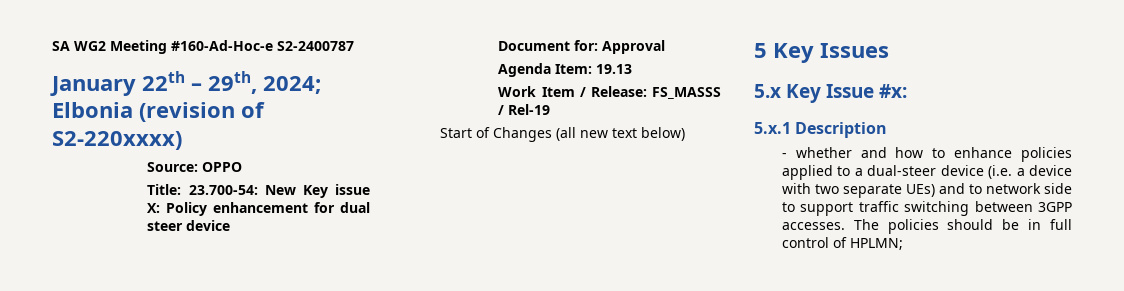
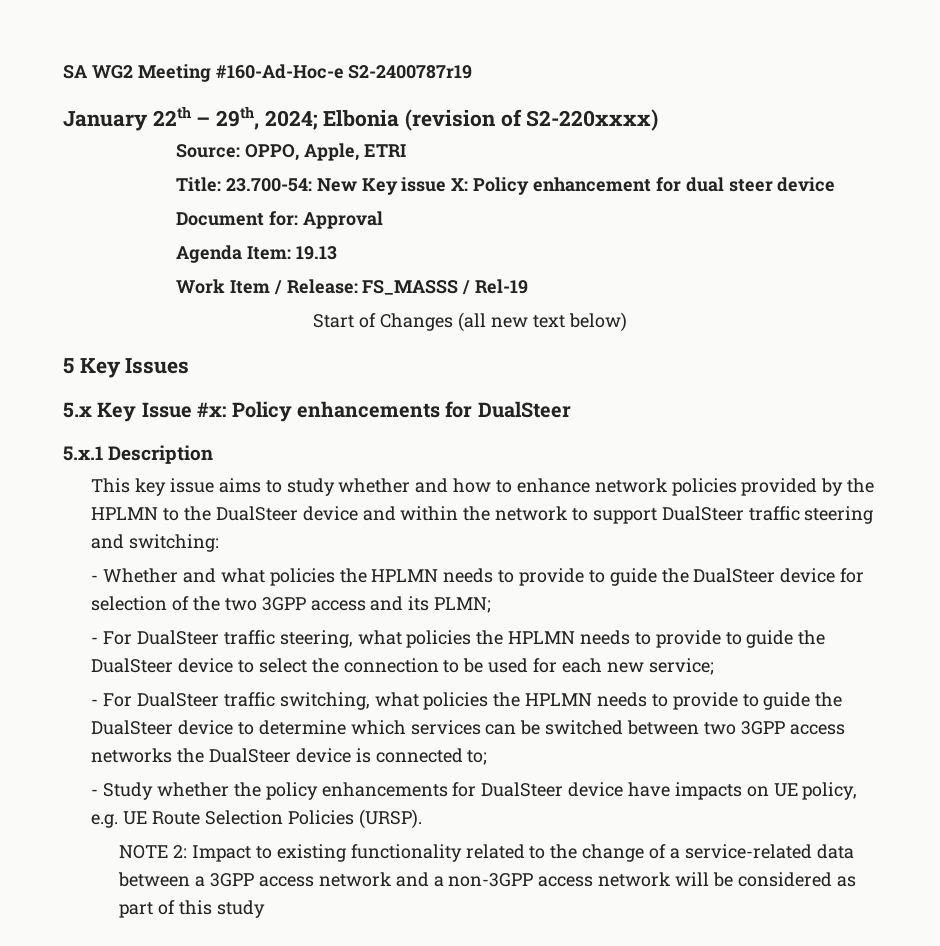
[277,41,354,51] S2-2400787 -> [348,65,473,79] S2-2400787r19
[202,162,243,172] OPPO -> [244,143,406,161] OPPO, Apple, ETRI
[754,122,888,138] [781,153,787,158] // 5.x.1 Description // - -> [231,401,571,422] [63,445,214,464] [91,478,335,496] Policy enhancements for DualSteer // 5.x.1 Description // This key issue aims to study
[1021,147,1072,162] [781,165,1072,180] [781,183,1072,198] [781,201,1072,216] [781,219,1072,234] [781,237,903,250] policies applied to a dual-steer device (i.e. a device with two separate UEs) and to network side to support traffic switching between 3GPP accesses. The policies should be in full control of HPLMN; -> [594,478,875,496] [91,506,874,524] [91,534,220,552] [91,568,865,586] [91,596,492,613] [91,630,826,648] [91,658,714,675] [91,692,843,710] [91,720,845,735] [91,748,488,765] [91,782,858,800] [91,809,422,829] [119,844,854,862] [118,872,856,887] [119,900,266,918] network policies provided by the HPLMN to the DualSteer device and within the network to support DualSteer traffic steering and switching: // - Whether and what policies the HPLMN needs to provide to guide the DualSteer device for selection of the two 3GPP access and its PLMN; // - For DualSteer traffic steering, what policies the HPLMN needs to provide to guide the DualSteer device to select the connection to be used for each new service; // - For DualSteer traffic switching, what policies the HPLMN needs to provide to guide the DualSteer device to determine which services can be switched between two 3GPP access networks the DualSteer device is connected to; // - Study whether the policy enhancements for DualSteer device have impacts on UE policy, e.g. UE Route Selection Policies (URSP). // NOTE 2: Impact to existing functionality related to the change of a service-related data between a 3GPP access network and a non-3GPP access network will be considered as part of this study

